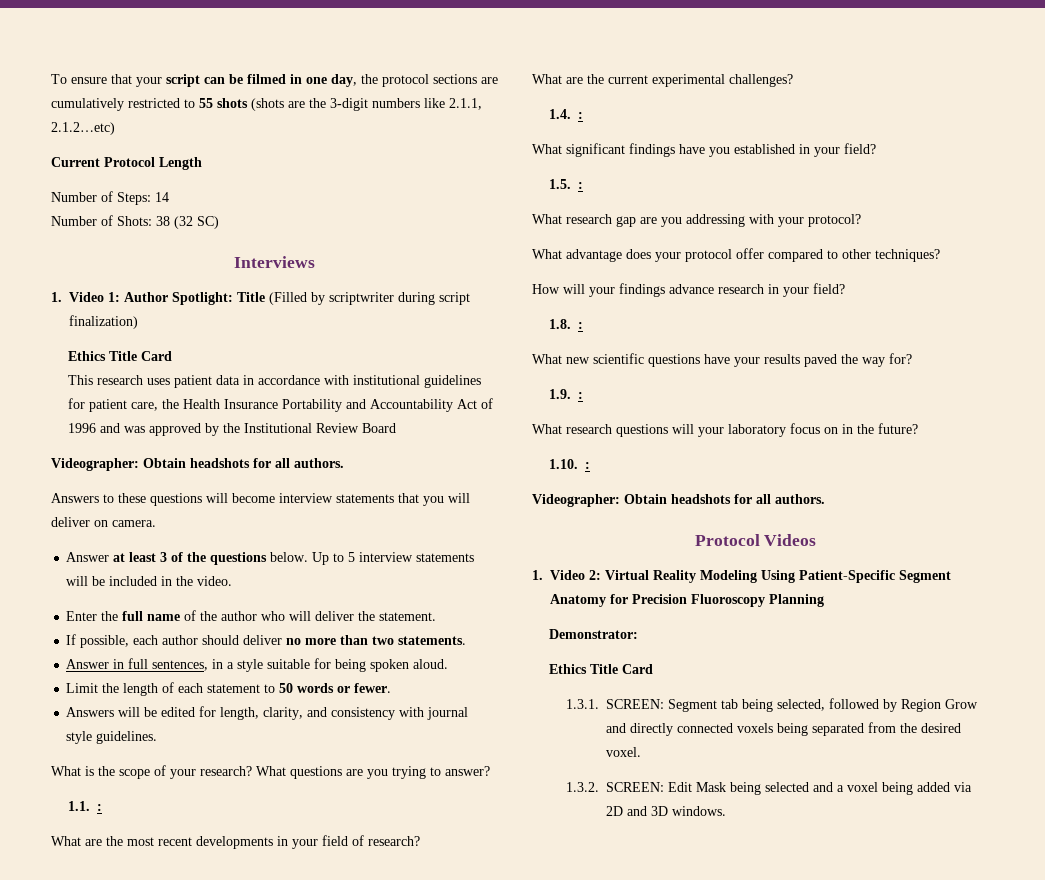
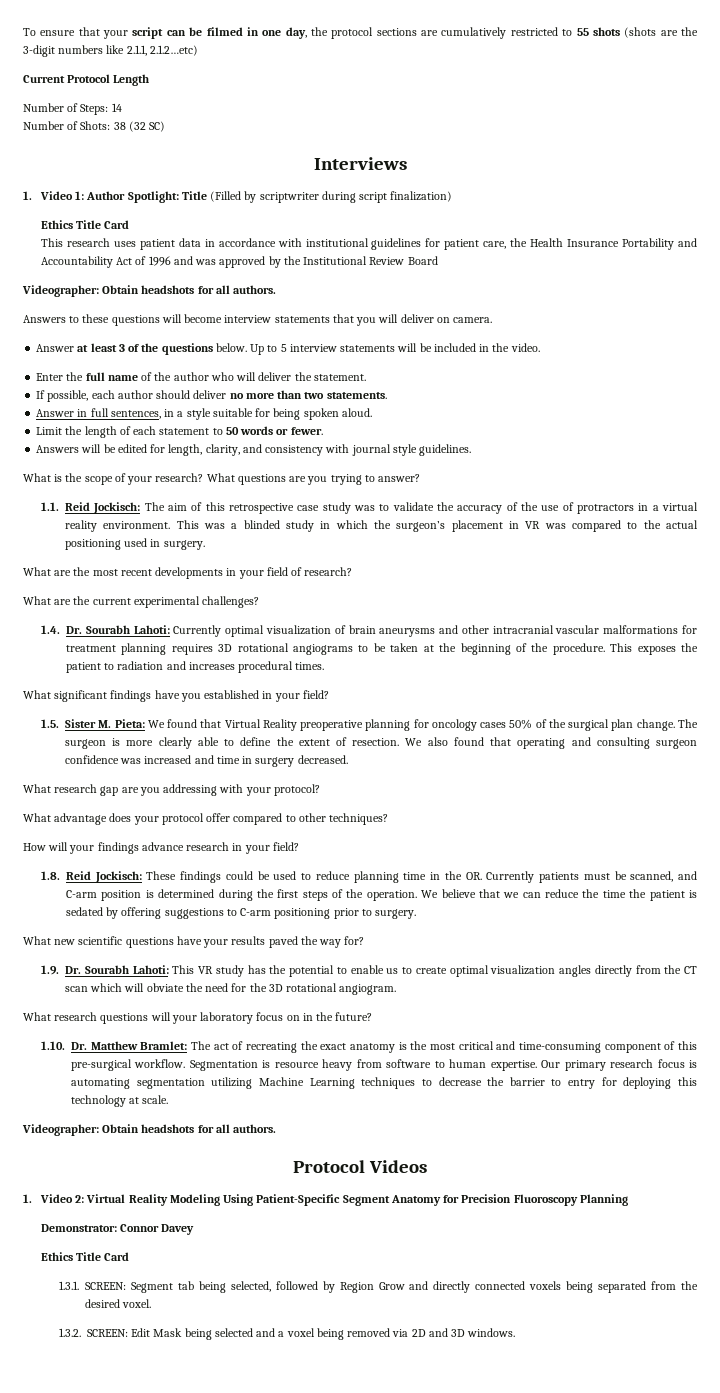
[97,804,103,811] : -> [64,502,698,514] [64,520,698,532] [64,538,205,550] Reid Jockisch: The aim of this retrospective case study was to validate the accuracy of the use of protractors in a virtual reality environment. This was a blinded study in which the surgeon’s placement in VR was compared to the actual positioning used in surgery.
[578,112,584,119] : -> [65,625,697,637] [65,643,699,655] [65,661,325,673] Dr. Sourabh Lahoti: Currently optimal visualization of brain aneurysms and other intracranial vascular malformations for treatment planning requires 3D rotational angiograms to be taken at the beginning of the procedure. This exposes the patient to radiation and increases procedural times.
[578,182,584,189] : -> [64,719,699,731] [64,737,697,749] [64,755,348,767] Sister M. Pieta: We found that Virtual Reality preoperative planning for oncology cases 50% of the surgical plan change. The surgeon is more clearly able to define the extent of resection. We also found that operating and consulting surgeon confidence was increased and time in surgery decreased.
[578,322,584,329] : -> [65,871,697,883] [65,889,697,901] [65,907,417,919] Reid Jockisch: These findings could be used to reduce planning time in the OR. Currently patients must be scanned, and C-arm position is determined during the first steps of the operation. We believe that we can reduce the time the patient is sedated by offering suggestions to C-arm positioning prior to surgery.
[578,392,584,399] : -> [64,965,697,977] [64,983,397,995] Dr. Sourabh Lahoti: This VR study has the potential to enable us to create optimal visualization angles directly from the CT scan which will obviate the need for the 3D rotational angiogram.
[585,462,591,469] : -> [70,1041,697,1053] [70,1059,698,1071] [70,1077,698,1089] [70,1095,169,1107] Dr. Matthew Bramlet: The act of recreating the exact anatomy is the most critical and time-consuming component of this pre-surgical workflow. Segmentation is resource heavy from software to human expertise. Our primary research focus is automating segmentation utilizing Machine Learning techniques to decrease the barrier to entry for deploying this technology at scale.
(639, 634) none -> [120,1224,195,1235] Connor Davey
[917,782,951,792] added -> [347,1328,391,1337] removed

